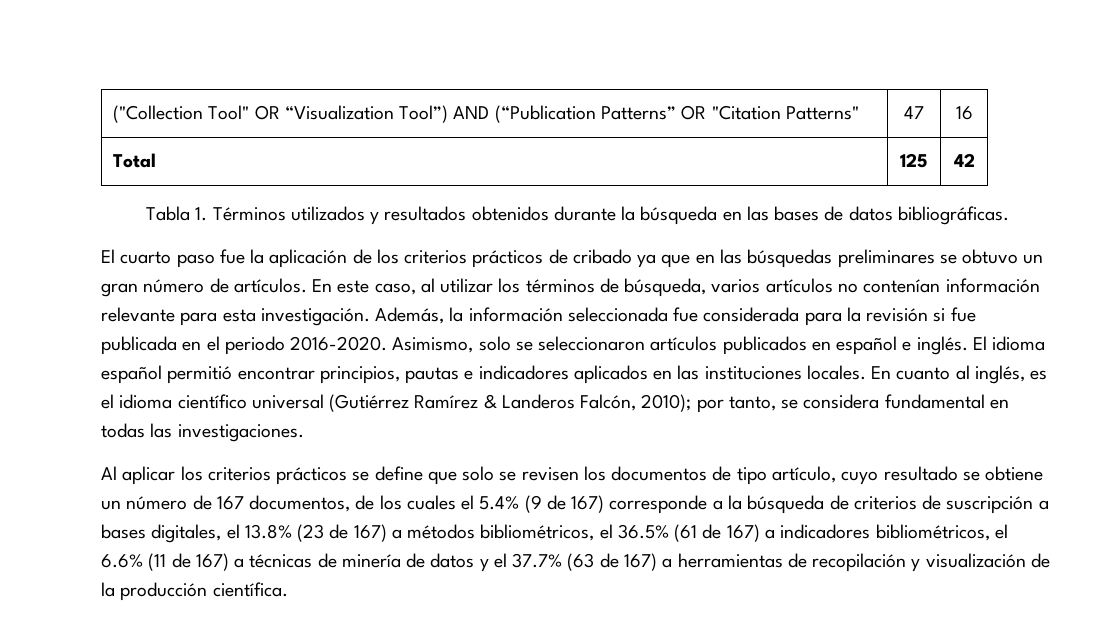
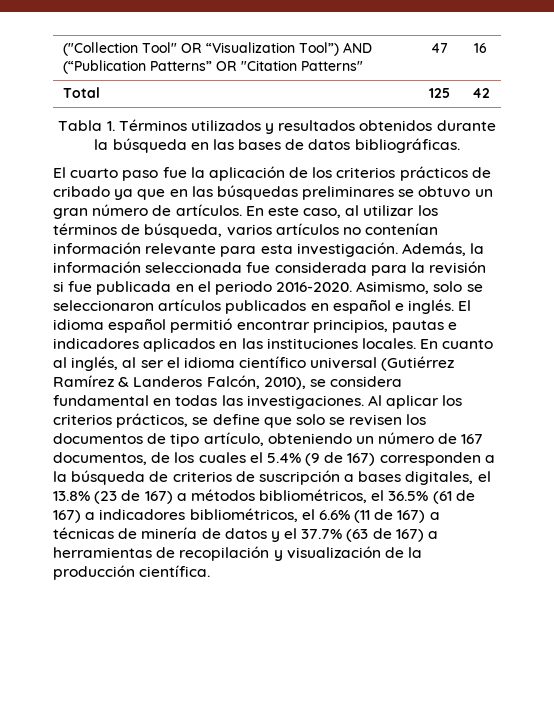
[1030,370,1048,380] es -> [122,357,164,368] al ser
[641,394,776,413] 2010); por tanto, -> [263,377,306,390] 2010),
(304, 433) // -> (364, 402) none
[276,467,348,485] prácticos -> [116,413,189,428] prácticos,
[841,466,1044,485] cuyo resultado se obtiene -> [267,433,352,444] obteniendo
[609,495,708,514] corresponde -> [379,452,481,466] corresponden

